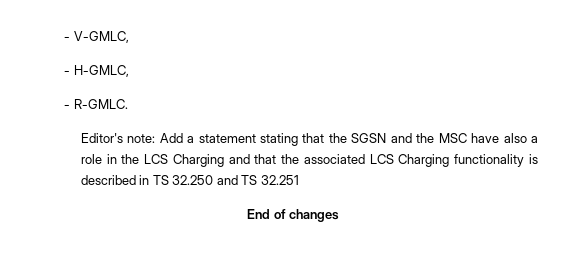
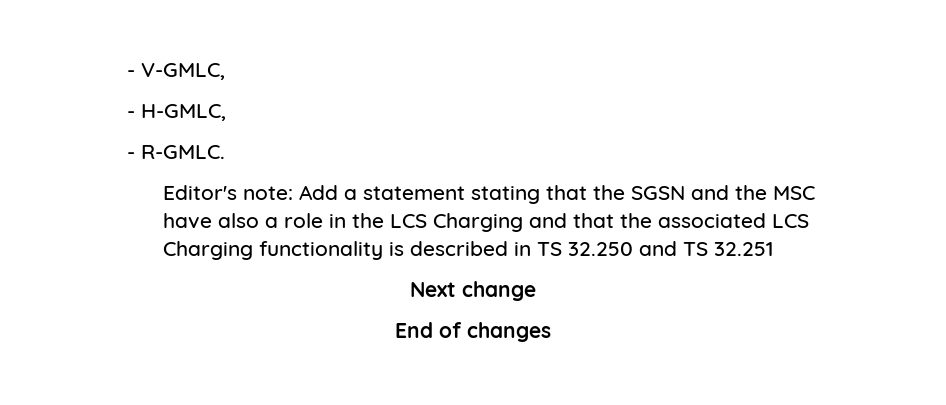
(299, 180) none -> [410,281,536,301] // Next change

